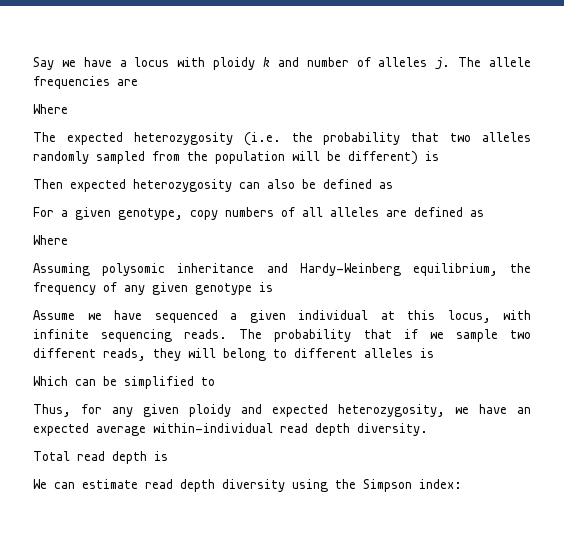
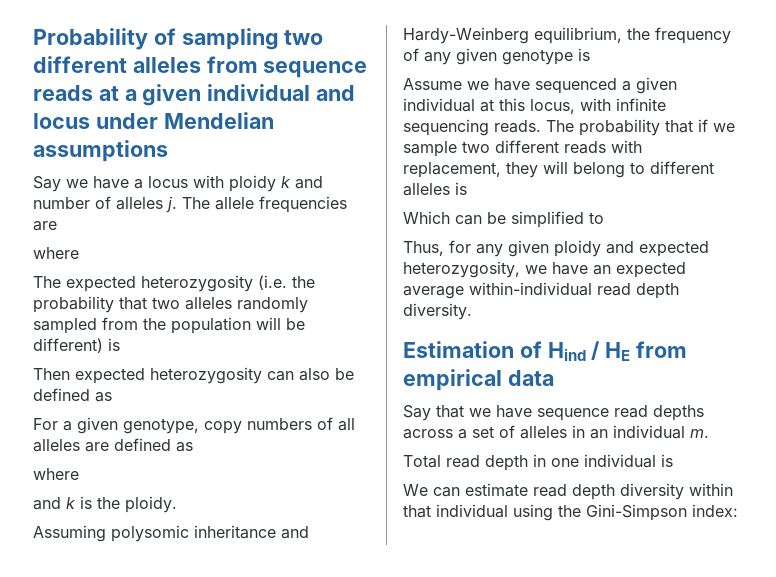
(33, 63) none -> [33,28,324,50] [33,56,368,78] [33,84,356,106] [33,112,274,129] [33,140,168,162] Probability of sampling two different alleles from sequence reads at a given individual and locus under Mendelian assumptions //
[33,104,68,114] Where -> [33,247,79,259] where
[33,235,68,245] Where -> [33,468,79,480] [33,496,177,513] where // and k is the ploidy.
[103,348,146,361] reads, -> [564,140,642,154] [403,162,501,178] reads with replacement,
(428, 429) none -> [403,341,688,361] [403,369,554,391] [403,405,704,421] [403,425,709,439] // Estimation of Hind / HE from empirical data // Say that we have sequence read depths across a set of alleles in an individual m.
(147, 457) none -> [533,454,656,468] in one individual
(285, 485) none -> [689,483,733,496] [403,504,508,518] within that individual
[363,479,412,492] Simpson -> [586,504,687,521] Gini-Simpson

